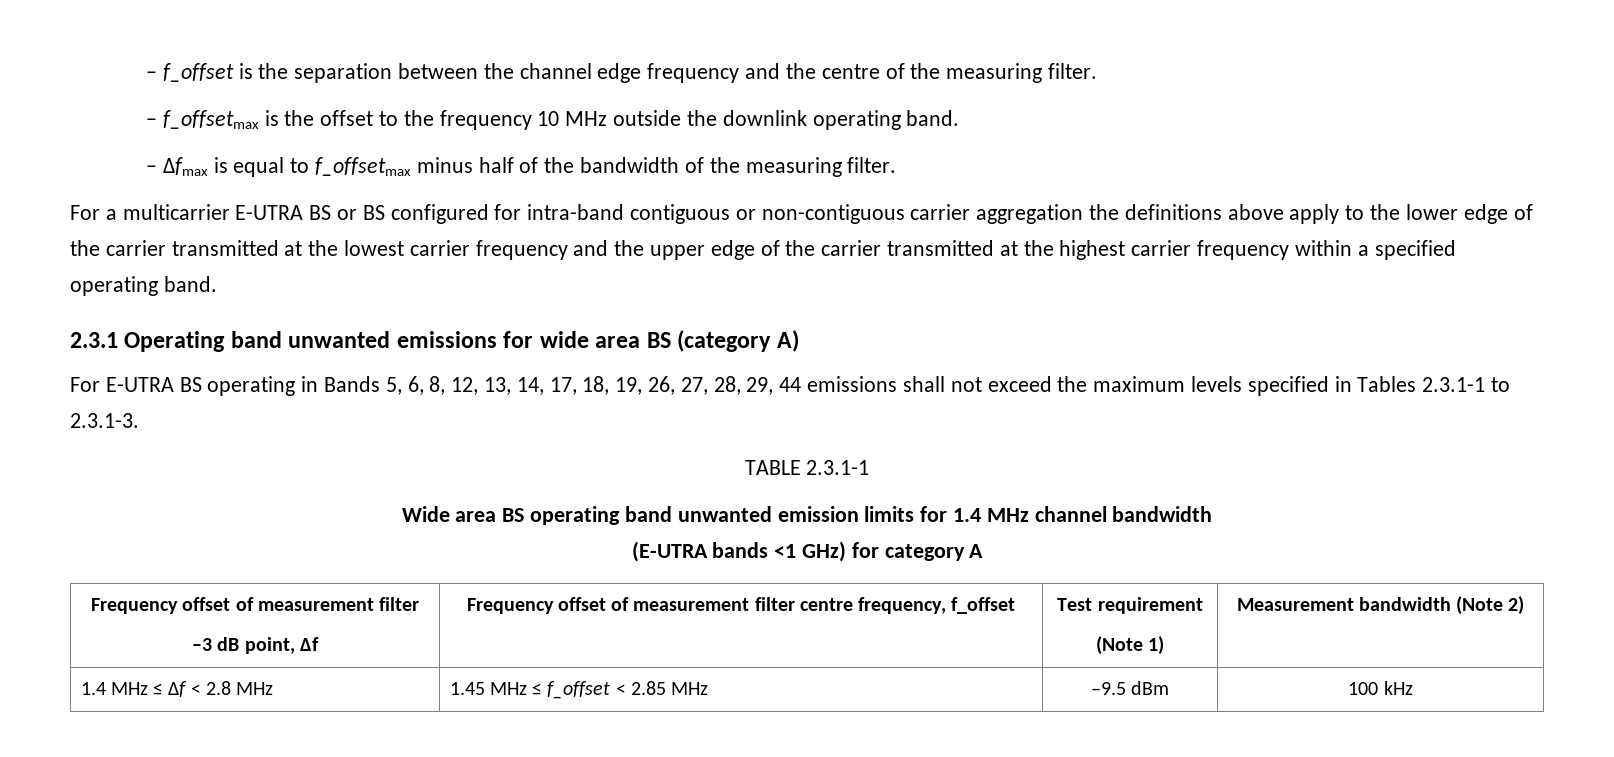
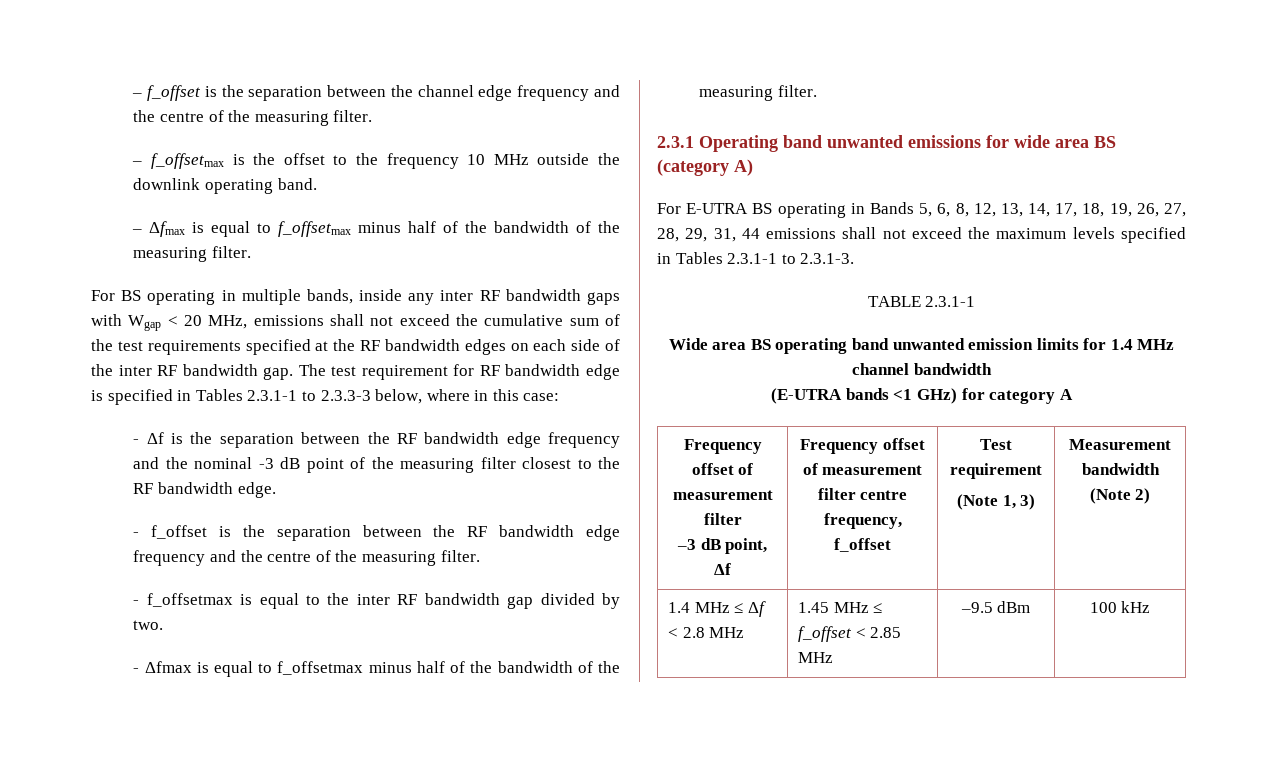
[105,204,1533,224] [70,240,1456,260] [70,276,217,296] a multicarrier E-UTRA BS or BS configured for intra-band contiguous or non-contiguous carrier aggregation the definitions above apply to the lower edge of the carrier transmitted at the lowest carrier frequency and the upper edge of the carrier transmitted at the highest carrier frequency within a specified operating band. -> [121,289,620,305] [91,314,620,331] [91,339,620,355] [91,364,620,380] [91,389,560,405] [133,432,620,448] [133,457,620,473] [133,482,276,498] [133,525,620,541] [133,550,480,566] [133,593,621,609] [133,620,164,630] [133,661,620,677] [699,85,817,101] BS operating in multiple bands, inside any inter RF bandwidth gaps with Wgap < 20 MHz, emissions shall not exceed the cumulative sum of the test requirements specified at the RF bandwidth edges on each side of the inter RF bandwidth gap. The test requirement for RF bandwidth edge is specified in Tables 2.3.1-1 to 2.3.3-3 below, where in this case: // - Δf is the separation between the RF bandwidth edge frequency and the nominal -3 dB point of the measuring filter closest to the RF bandwidth edge. // - f_offset is the separation between the RF bandwidth edge frequency and the centre of the measuring filter. // - f_offsetmax is equal to the inter RF bandwidth gap divided by two. // - Δfmax is equal to f_offsetmax minus half of the bandwidth of the measuring filter.
(774, 386) none -> [713,228,736,242] 31,
[1148,636,1165,655] 1) -> [1002,494,1036,510] 1, 3)

